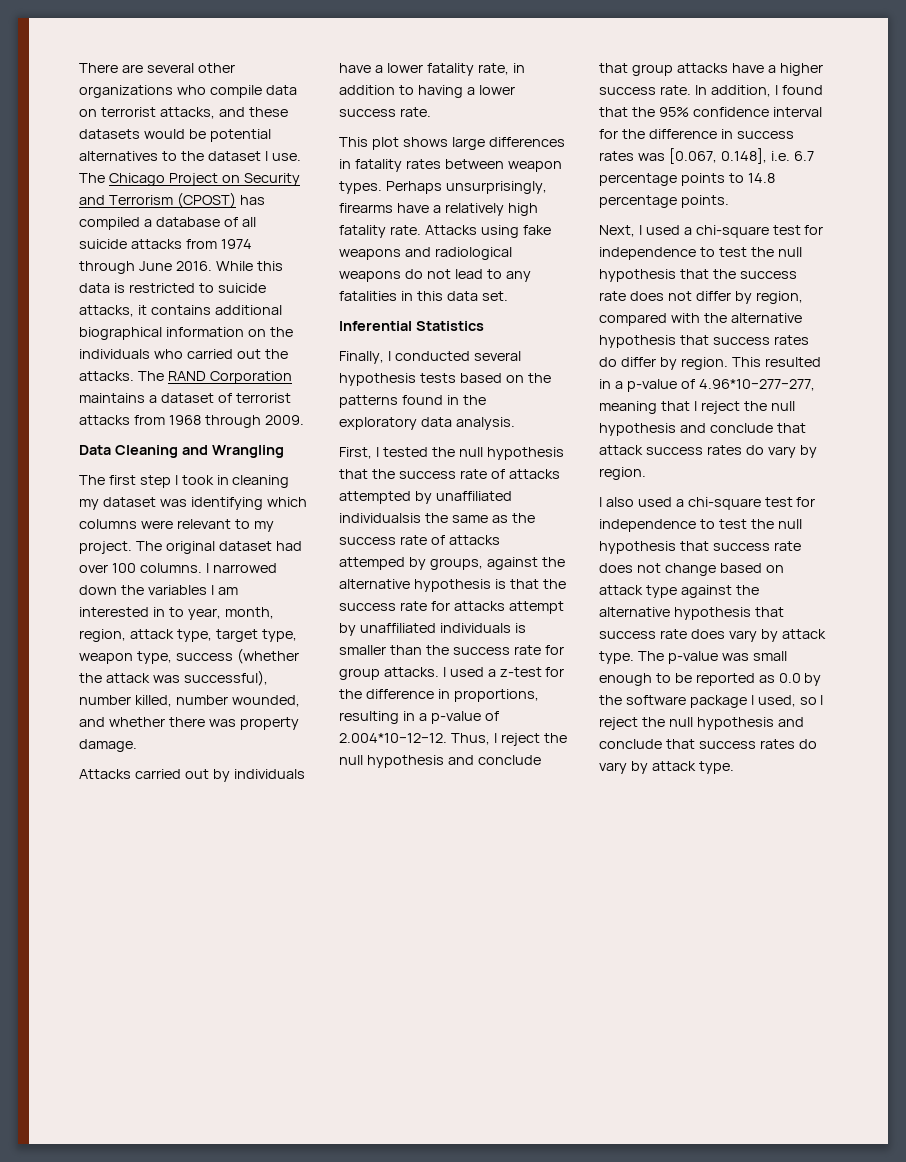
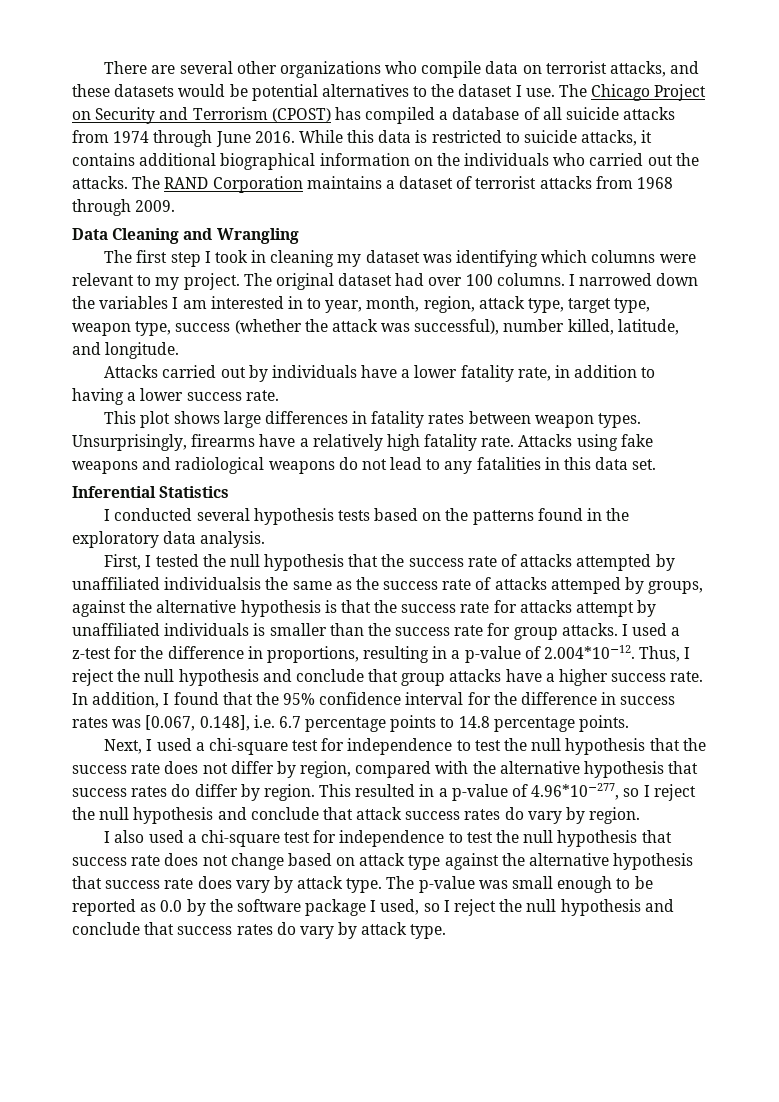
[175,695,300,707] [79,717,299,730] [79,739,137,752] number wounded, and whether there was property damage. -> [617,319,679,335] [72,342,180,359] latitude, and longitude.
[385,181,547,194] Perhaps unsurprisingly, -> [72,434,187,451] Unsurprisingly,
[339,351,384,364] Finally, -> (230, 492) none
[339,733,447,743] 2.004*10−12−12. -> [544,645,636,659] 2.004*10−12.
[698,379,815,391] [599,401,690,414] 4.96*10−277−277, meaning that -> [531,783,640,800] 4.96*10−277, so

